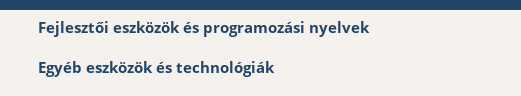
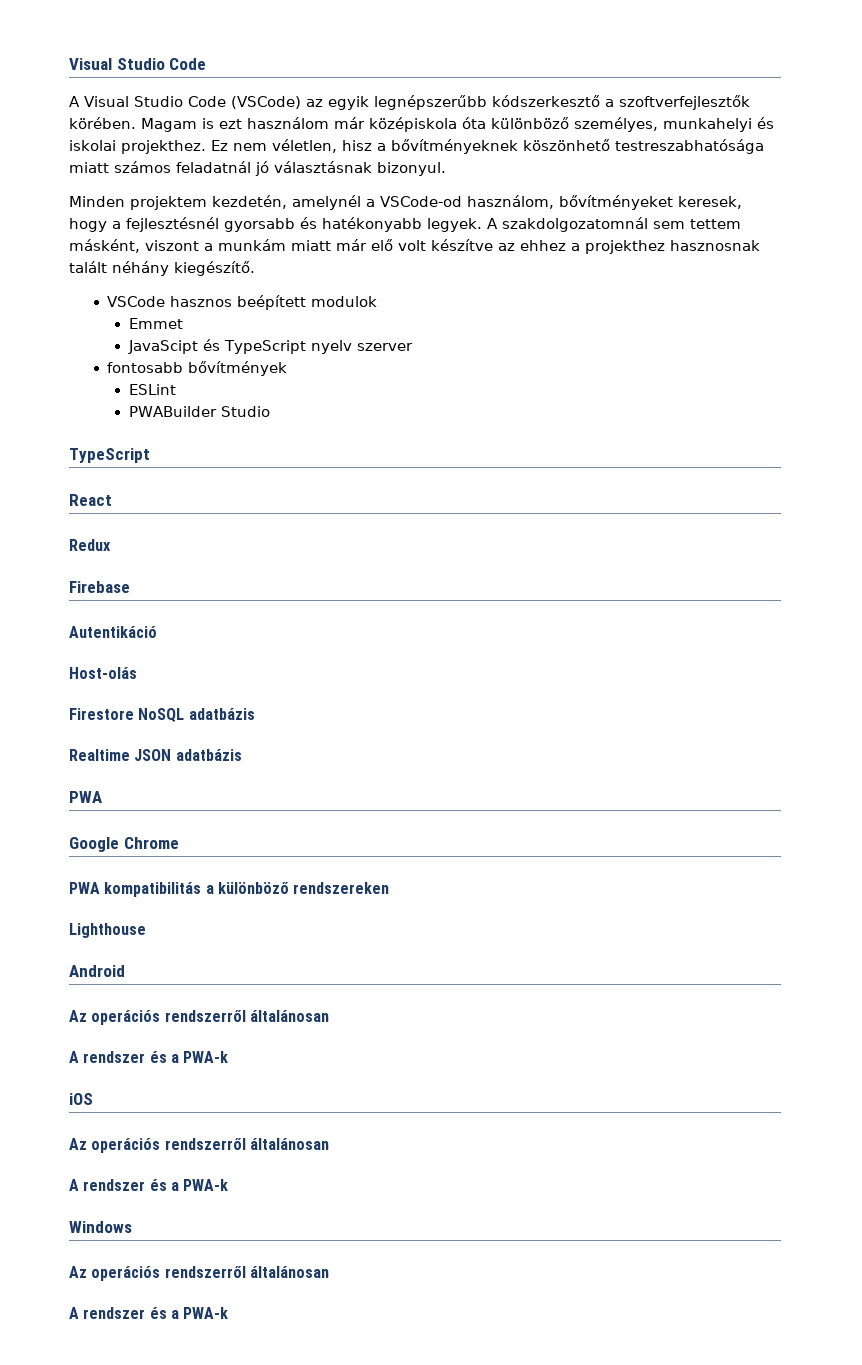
[38,21,370,37] [38,61,275,77] Fejlesztői eszközök és programozási nyelvek // Egyéb eszközök és technológiák -> [69,58,207,70] [69,95,750,110] [69,117,774,132] [69,139,764,154] [69,161,446,176] [69,195,742,210] [69,217,741,232] [69,239,760,254] [69,261,255,276] [107,295,378,310] [128,318,183,329] [127,339,413,354] [107,361,288,376] [128,384,176,395] [128,406,270,417] [69,448,150,463] [69,494,112,506] [69,539,111,551] [69,581,130,593] [69,626,157,638] [69,667,137,679] [69,708,255,722] [69,749,242,761] [69,791,102,803] [69,837,179,852] [69,882,390,897] [69,923,146,938] [69,965,125,977] [69,1010,329,1025] [69,1051,229,1063] [69,1093,93,1105] [69,1138,329,1153] [69,1179,229,1191] [69,1221,132,1233] [69,1266,329,1281] [69,1307,229,1319] Visual Studio Code // A Visual Studio Code (VSCode) az egyik legnépszerűbb kódszerkesztő a szoftverfejlesztők körében. Magam is ezt használom már középiskola óta különböző személyes, munkahelyi és iskolai projekthez. Ez nem véletlen, hisz a bővítményeknek köszönhető testreszabhatósága miatt számos feladatnál jó választásnak bizonyul. // Minden projektem kezdetén, amelynél a VSCode-od használom, bővítményeket keresek, hogy a fejlesztésnél gyorsabb és hatékonyabb legyek. A szakdolgozatomnál sem tettem másként, viszont a munkám miatt már elő volt készítve az ehhez a projekthez hasznosnak talált néhány kiegészítő. // VSCode hasznos beépített modulok // Emmet // JavaScipt és TypeScript nyelv szerver // fontosabb bővítmények // ESLint // PWABuilder Studio // TypeScript // React // Redux // Firebase // Autentikáció // Host-olás // Firestore NoSQL adatbázis // Realtime JSON adatbázis // PWA // Google Chrome // PWA kompatibilitás a különböző rendszereken // Lighthouse // Android // Az operációs rendszerről általánosan // A rendszer és a PWA-k // iOS // Az operációs rendszerről általánosan // A rendszer és a PWA-k // Windows // Az operációs rendszerről általánosan // A rendszer és a PWA-k

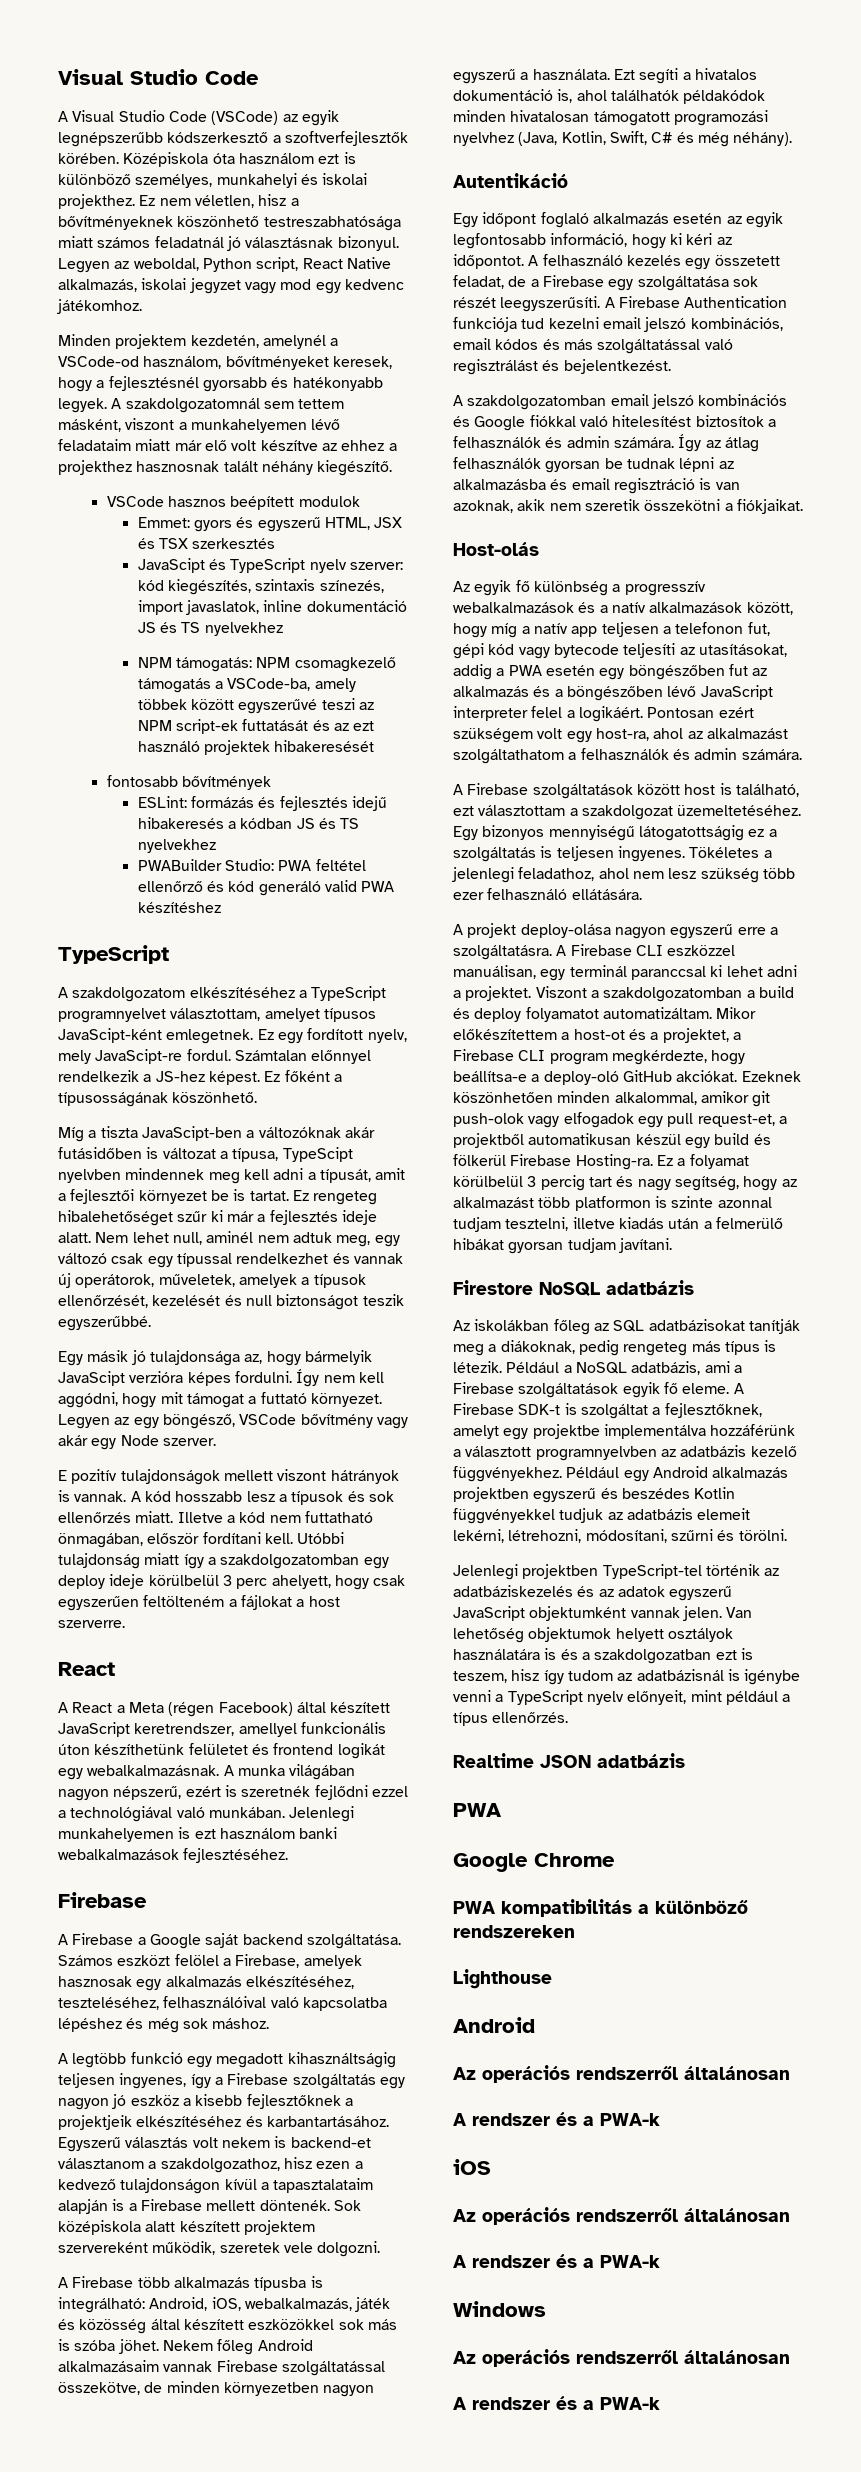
[141,117,486,132] Magam is ezt használom már középiskola óta -> [123,152,356,167] Középiskola óta használom ezt is
(446, 169) none -> [58,257,391,273] [58,278,404,294] [57,299,142,314] Legyen az weboldal, Python script, React Native alkalmazás, iskolai jegyzet vagy mod egy kedvenc játékomhoz.
[218,239,286,251] munkám -> [190,419,341,433] [58,439,131,451] munkahelyemen lévő feladataim
[128,318,183,329] [127,339,413,354] [107,361,288,376] [128,384,176,395] [128,406,270,417] [69,448,150,463] [69,494,112,506] [69,539,111,551] [69,581,130,593] [69,626,157,638] [69,667,137,679] [69,708,255,722] Emmet // JavaScipt és TypeScript nyelv szerver // fontosabb bővítmények // ESLint // PWABuilder Studio // TypeScript // React // Redux // Firebase // Autentikáció // Host-olás // Firestore NoSQL adatbázis -> [137,517,403,532] [137,538,276,549] [137,558,403,573] [137,579,384,595] [137,600,407,615] [137,622,283,636] [137,657,396,672] [137,678,356,693] [137,698,374,714] [137,719,375,734] [137,740,375,755] [106,775,271,790] [137,796,387,811] [137,817,360,829] [137,839,216,853] [137,859,366,871] [137,880,395,896] [137,902,221,913] [58,945,169,964] [58,986,387,1002] [58,1008,376,1023] [58,1028,407,1044] [58,1049,372,1064] [58,1070,342,1085] [58,1092,258,1107] [58,1126,375,1142] [58,1147,353,1162] [58,1168,406,1184] [58,1189,378,1205] [58,1210,377,1226] [58,1231,400,1247] [58,1253,403,1268] [58,1273,366,1288] [58,1294,404,1310] [58,1316,151,1331] [58,1350,372,1366] [58,1369,384,1387] [58,1392,382,1408] [58,1414,408,1429] [58,1435,216,1450] [58,1469,399,1485] [58,1490,394,1505] [58,1511,373,1523] [58,1532,345,1548] [58,1553,389,1569] [58,1574,406,1590] [58,1595,340,1611] [58,1620,125,1628] [58,1662,115,1676] [58,1702,391,1717] [58,1722,386,1737] [58,1743,385,1759] [58,1764,356,1780] [58,1785,408,1801] [58,1806,355,1822] [58,1827,338,1842] [58,1848,289,1863] [58,1892,147,1908] [58,1933,401,1949] [58,1954,362,1969] [58,1976,354,1991] [58,1996,387,2011] [58,2018,270,2033] [58,2052,396,2068] [58,2073,405,2089] [58,2094,353,2110] [58,2115,389,2130] [58,2136,371,2152] [58,2157,363,2173] [58,2178,374,2194] [58,2199,361,2214] [58,2220,315,2235] [58,2241,381,2257] [58,2276,323,2291] [58,2297,391,2313] [58,2319,397,2334] [58,2339,313,2355] [58,2360,385,2376] [58,2381,375,2397] [453,68,757,84] [453,89,766,104] [453,110,768,126] [453,131,793,147] [453,173,568,188] [453,212,783,228] [453,233,732,249] [453,254,780,270] [453,275,758,291] [453,296,788,312] [453,317,783,332] [453,338,733,354] [453,359,671,375] [453,394,788,410] [453,415,776,431] [453,434,759,452] [453,457,734,473] [453,478,740,494] [453,499,803,514] [453,542,539,556] [453,580,706,596] [453,602,793,615] [453,622,770,638] [453,643,787,659] [453,664,768,680] [453,685,773,701] [453,706,754,722] [453,728,788,743] [453,748,802,764] [453,783,799,799] [453,805,802,820] [453,825,777,841] [453,846,772,862] [452,867,795,883] [453,888,642,900] [453,923,778,939] [453,944,736,960] [453,965,797,981] [453,986,794,1002] [453,1007,757,1022] [453,1028,741,1043] [453,1049,746,1065] [453,1070,801,1085] [453,1091,771,1107] [453,1112,787,1128] [453,1133,771,1149] [453,1154,749,1170] [453,1175,797,1191] [453,1196,772,1211] [453,1217,783,1232] [453,1238,672,1254] [453,1280,694,1296] [453,1319,800,1335] [453,1340,777,1356] [453,1361,742,1375] [453,1382,744,1398] [453,1403,762,1419] [453,1424,796,1440] [453,1445,797,1461] [453,1466,789,1482] [453,1487,736,1503] [453,1508,751,1524] [453,1529,787,1543] [453,1564,780,1580] [453,1585,733,1601] [453,1606,753,1621] [453,1627,733,1643] [453,1648,753,1664] [453,1669,801,1685] [453,1690,791,1705] [453,1712,569,1726] Emmet: gyors és egyszerű HTML, JSX és TSX szerkesztés // JavaScipt és TypeScript nyelv szerver: kód kiegészítés, szintaxis színezés, import javaslatok, inline dokumentáció JS és TS nyelvekhez // NPM támogatás: NPM csomagkezelő támogatás a VSCode-ba, amely többek között egyszerűvé teszi az NPM script-ek futtatását és az ezt használó projektek hibakeresését // fontosabb bővítmények // ESLint: formázás és fejlesztés idejű hibakeresés a kódban JS és TS nyelvekhez // PWABuilder Studio: PWA feltétel ellenőrző és kód generáló valid PWA készítéshez // TypeScript // A szakdolgozatom elkészítéséhez a TypeScript programnyelvet választottam, amelyet típusos JavaScipt-ként emlegetnek. Ez egy fordított nyelv, mely JavaScipt-re fordul. Számtalan előnnyel rendelkezik a JS-hez képest. Ez főként a típusosságának köszönhető. // Míg a tiszta JavaScipt-ben a változóknak akár futásidőben is változat a típusa, TypeScipt nyelvben mindennek meg kell adni a típusát, amit a fejlesztői környezet be is tartat. Ez rengeteg hibalehetőséget szűr ki már a fejlesztés ideje alatt. Nem lehet null, aminél nem adtuk meg, egy változó csak egy típussal rendelkezhet és vannak új operátorok, műveletek, amelyek a típusok ellenőrzését, kezelését és null biztonságot teszik egyszerűbbé. // Egy másik jó tulajdonsága az, hogy bármelyik JavaScipt verzióra képes fordulni. Így nem kell aggódni, hogy mit támogat a futtató környezet. Legyen az egy böngésző, VSCode bővítmény vagy akár egy Node szerver. // E pozitív tulajdonságok mellett viszont hátrányok is vannak. A kód hosszabb lesz a típusok és sok ellenőrzés miatt. Illetve a kód nem futtatható önmagában, először fordítani kell. Utóbbi tulajdonság miatt így a szakdolgozatomban egy deploy ideje körülbelül 3 perc ahelyett, hogy csak egyszerűen feltölteném a fájlokat a host szerverre. // React // A React a Meta (régen Facebook) által készített JavaScript keretrendszer, amellyel funkcionális úton készíthetünk felületet és frontend logikát egy webalkalmazásnak. A munka világában nagyon népszerű, ezért is szeretnék fejlődni ezzel a technológiával való munkában. Jelenlegi munkahelyemen is ezt használom banki webalkalmazások fejlesztéséhez. // Firebase // A Firebase a Google saját backend szolgáltatása. Számos eszközt felölel a Firebase, amelyek hasznosak egy alkalmazás elkészítéséhez, teszteléséhez, felhasználóival való kapcsolatba lépéshez és még sok máshoz. // A legtöbb funkció egy megadott kihasználtságig teljesen ingyenes, így a Firebase szolgáltatás egy nagyon jó eszköz a kisebb fejlesztőknek a projektjeik elkészítéséhez és karbantartásához. Egyszerű választás volt nekem is backend-et választanom a szakdolgozathoz, hisz ezen a kedvező tulajdonságon kívül a tapasztalataim alapján is a Firebase mellett döntenék. Sok középiskola alatt készített projektem szervereként működik, szeretek vele dolgozni. // A Firebase több alkalmazás típusba is integrálható: Android, iOS, webalkalmazás, játék és közösség által készített eszközökkel sok más is szóba jöhet. Nekem főleg Android alkalmazásaim vannak Firebase szolgáltatással összekötve, de minden környezetben nagyon egyszerű a használata. Ezt segíti a hivatalos dokumentáció is, ahol találhatók példakódok minden hivatalosan támogatott programozási nyelvhez (Java, Kotlin, Swift, C# és még néhány). // Autentikáció // Egy időpont foglaló alkalmazás esetén az egyik legfontosabb információ, hogy ki kéri az időpontot. A felhasználó kezelés egy összetett feladat, de a Firebase egy szolgáltatása sok részét leegyszerűsíti. A Firebase Authentication funkciója tud kezelni email jelszó kombinációs, email kódos és más szolgáltatással való regisztrálást és bejelentkezést. // A szakdolgozatomban email jelszó kombinációs és Google fiókkal való hitelesítést biztosítok a felhasználók és admin számára. Így az átlag felhasználók gyorsan be tudnak lépni az alkalmazásba és email regisztráció is van azoknak, akik nem szeretik összekötni a fiókjaikat. // Host-olás // Az egyik fő különbség a progresszív webalkalmazások és a natív alkalmazások között, hogy míg a natív app teljesen a telefonon fut, gépi kód vagy bytecode teljesíti az utasításokat, addig a PWA esetén egy böngészőben fut az alkalmazás és a böngészőben lévő JavaScript interpreter felel a logikáért. Pontosan ezért szükségem volt egy host-ra, ahol az alkalmazást szolgáltathatom a felhasználók és admin számára. // A Firebase szolgáltatások között host is található, ezt választottam a szakdolgozat üzemeltetéséhez. Egy bizonyos mennyiségű látogatottságig ez a szolgáltatás is teljesen ingyenes. Tökéletes a jelenlegi feladathoz, ahol nem lesz szükség több ezer felhasználó ellátására. // A projekt deploy-olása nagyon egyszerű erre a szolgáltatásra. A Firebase CLI eszközzel manuálisan, egy terminál paranccsal ki lehet adni a projektet. Viszont a szakdolgozatomban a build és deploy folyamatot automatizáltam. Mikor előkészítettem a host-ot és a projektet, a Firebase CLI program megkérdezte, hogy beállítsa-e a deploy-oló GitHub akciókat. Ezeknek köszönhetően minden alkalommal, amikor git push-olok vagy elfogadok egy pull request-et, a projektből automatikusan készül egy build és fölkerül Firebase Hosting-ra. Ez a folyamat körülbelül 3 percig tart és nagy segítség, hogy az alkalmazást több platformon is szinte azonnal tudjam tesztelni, illetve kiadás után a felmerülő hibákat gyorsan tudjam javítani. // Firestore NoSQL adatbázis // Az iskolákban főleg az SQL adatbázisokat tanítják meg a diákoknak, pedig rengeteg más típus is létezik. Például a NoSQL adatbázis, ami a Firebase szolgáltatások egyik fő eleme. A Firebase SDK-t is szolgáltat a fejlesztőknek, amelyt egy projektbe implementálva hozzáférünk a választott programnyelvben az adatbázis kezelő függvényekhez. Például egy Android alkalmazás projektben egyszerű és beszédes Kotlin függvényekkel tudjuk az adatbázis elemeit lekérni, létrehozni, módosítani, szűrni és törölni. // Jelenlegi projektben TypeScript-tel történik az adatbáziskezelés és az adatok egyszerű JavaScript objektumként vannak jelen. Van lehetőség objektumok helyett osztályok használatára is és a szakdolgozatban ezt is teszem, hisz így tudom az adatbázisnál is igénybe venni a TypeScript nyelv előnyeit, mint például a típus ellenőrzés.

